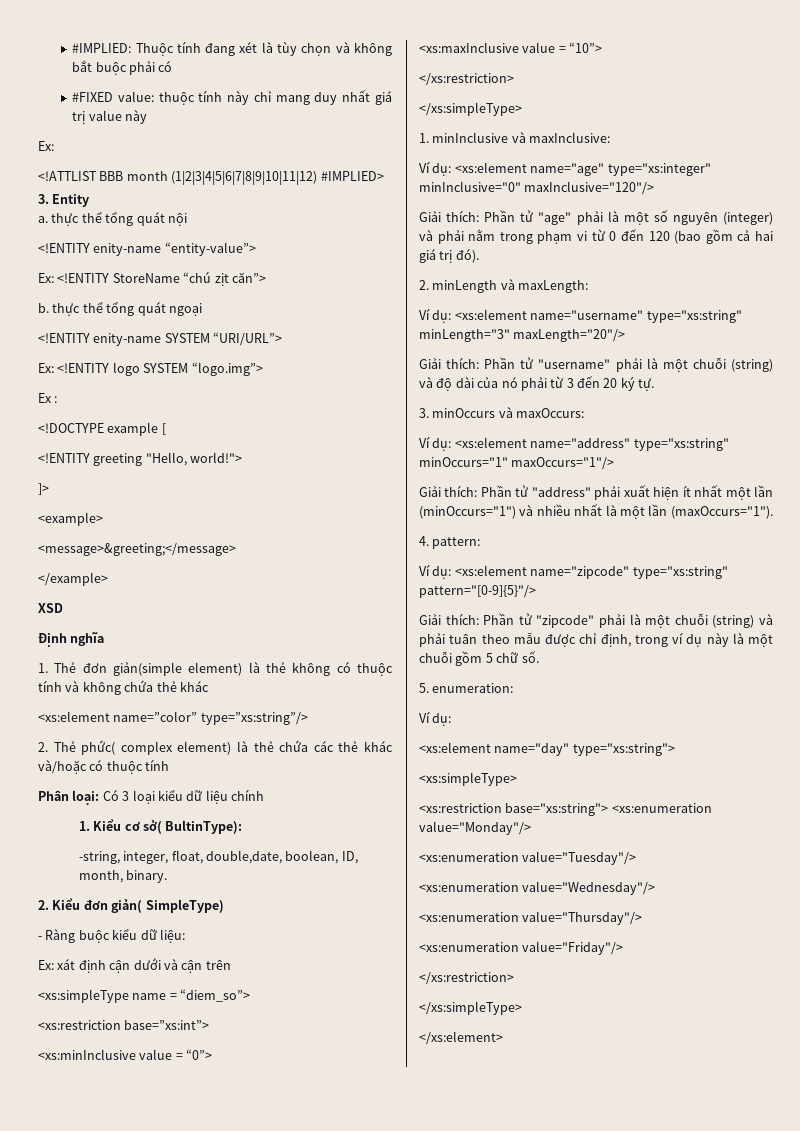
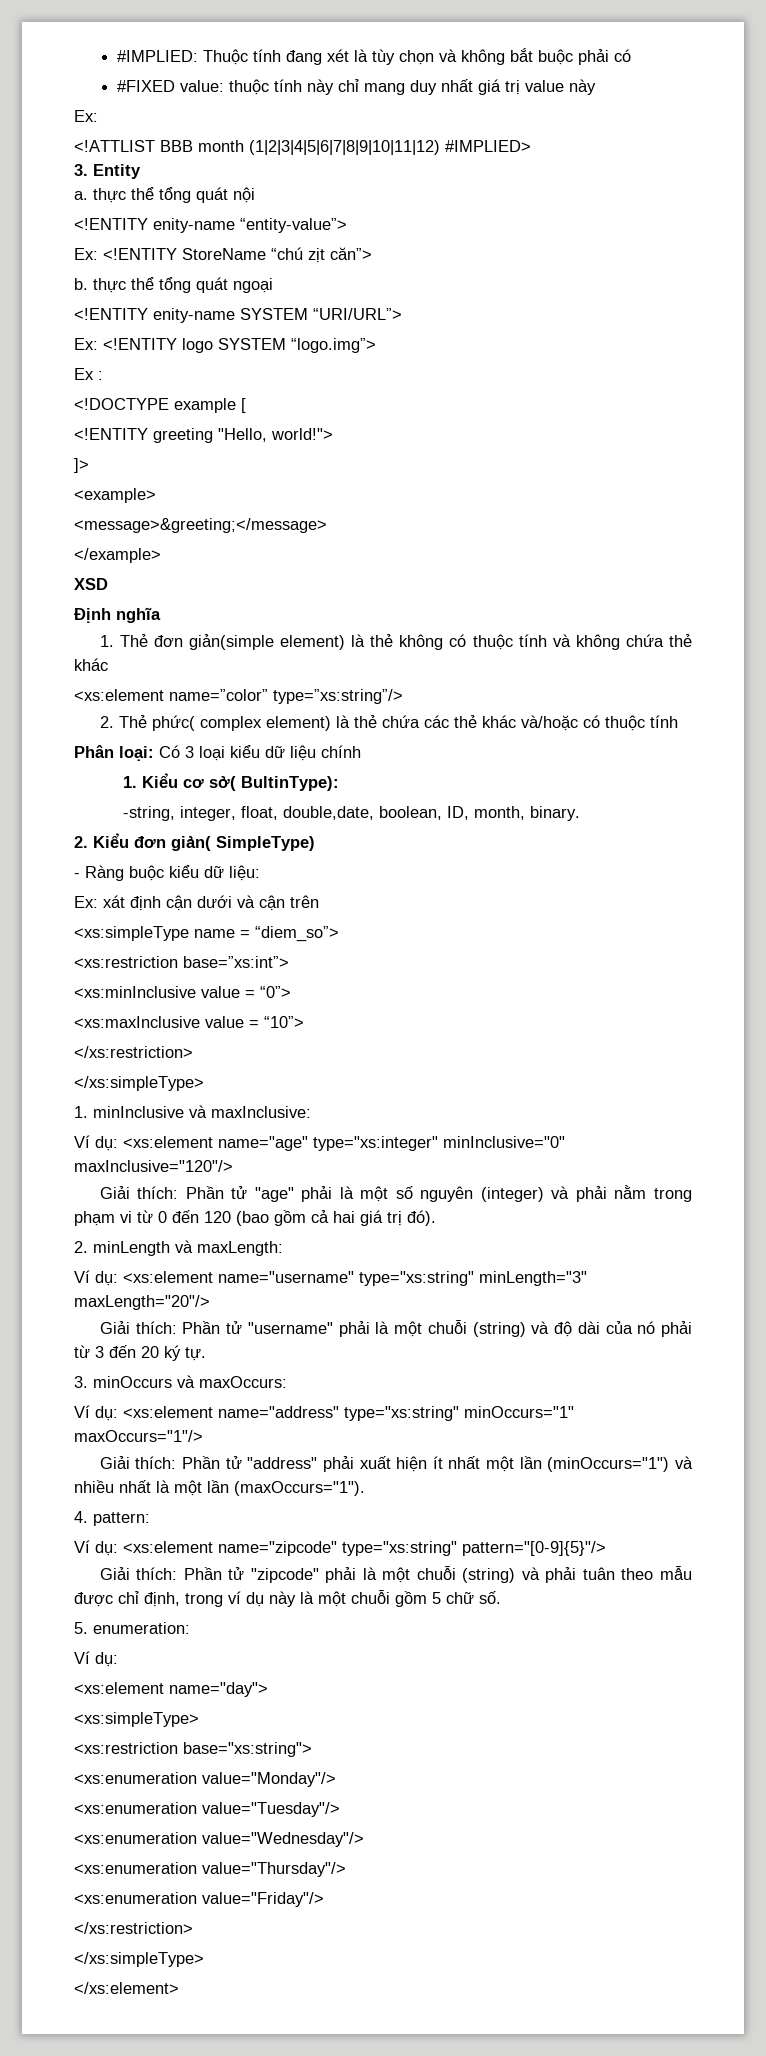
[494,743,675,756] name="day" type="xs:string"> -> [169,1682,268,1697] name="day">
(609, 809) none -> (312, 1749) //

